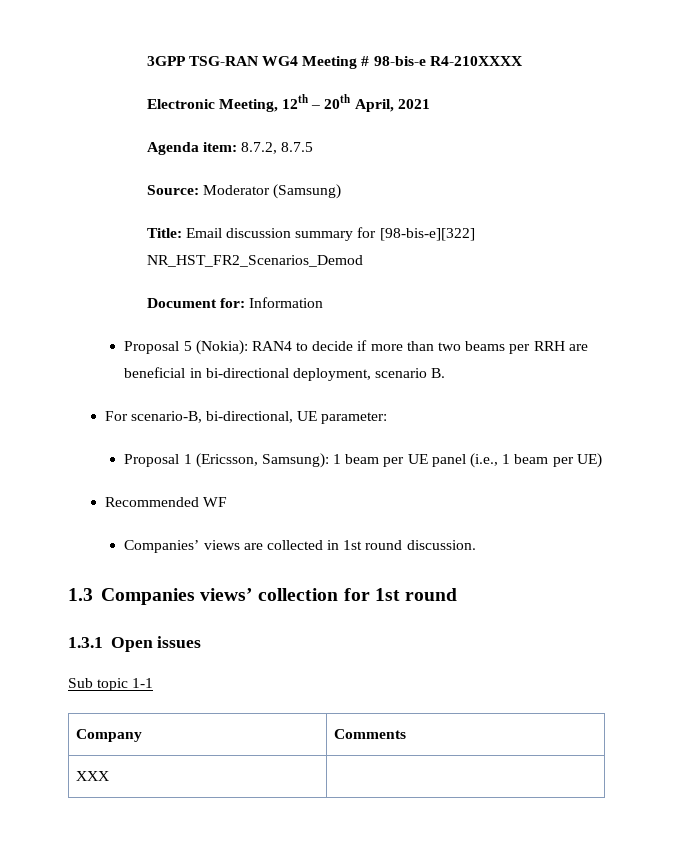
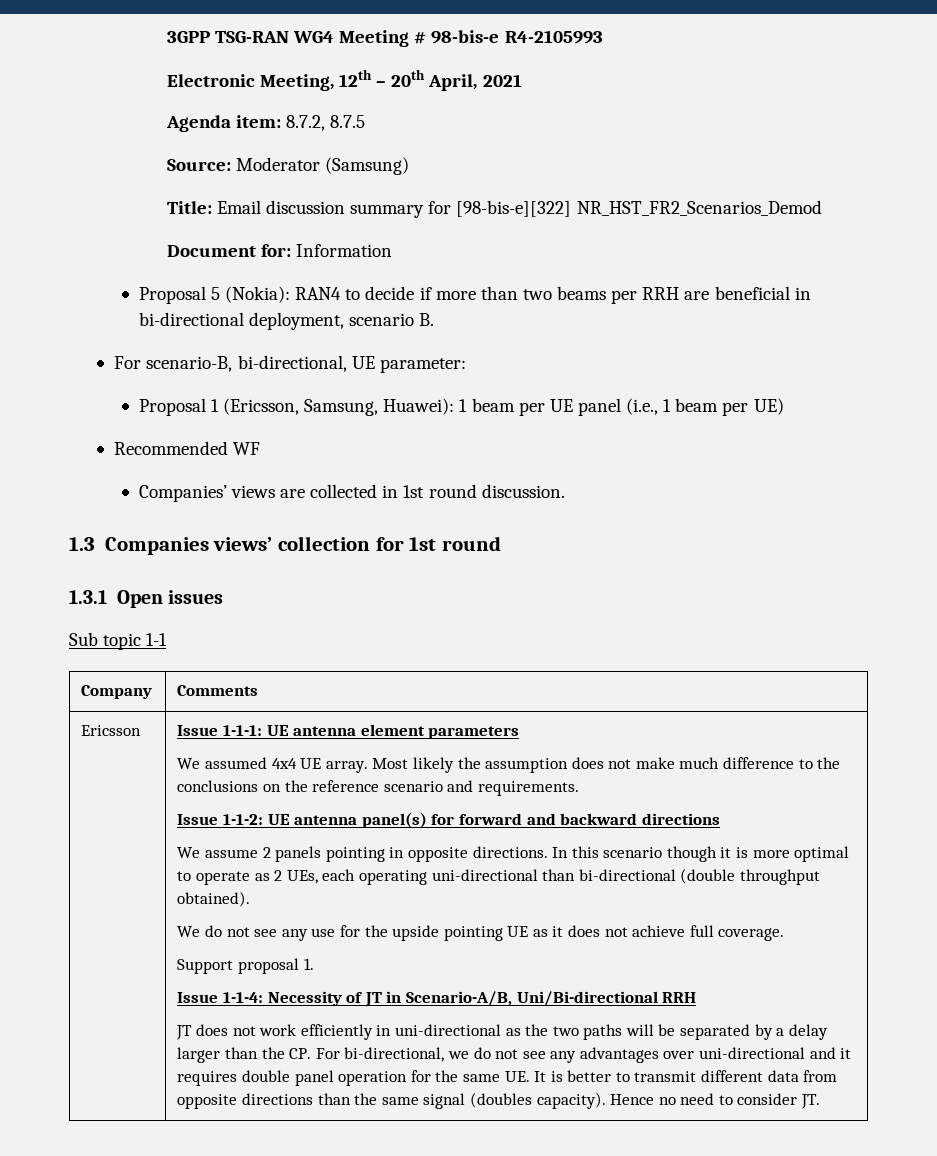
[429,56,523,66] R4-210XXXX -> [504,30,603,44] R4-2105993
[261,453,329,468] Samsung): -> [304,398,455,416] Samsung, Huawei):
[75,771,109,781] XXX | -> [81,725,142,736] [177,724,520,739] [177,757,841,773] [177,780,579,796] [177,812,720,828] [177,846,850,862] [177,868,820,885] [177,891,251,907] [177,925,785,941] [177,958,314,974] [177,991,697,1007] [176,1024,828,1040] [177,1047,852,1063] [177,1070,838,1086] [177,1092,821,1109] Ericsson | Issue 1-1-1: UE antenna element parameters // We assumed 4x4 UE array. Most likely the assumption does not make much difference to the conclusions on the reference scenario and requirements. // Issue 1-1-2: UE antenna panel(s) for forward and backward directions // We assume 2 panels pointing in opposite directions. In this scenario though it is more optimal to operate as 2 UEs, each operating uni-directional than bi-directional (double throughput obtained). // We do not see any use for the upside pointing UE as it does not achieve full coverage. // Support proposal 1. // Issue 1-1-4: Necessity of JT in Scenario-A/B, Uni/Bi-directional RRH // JT does not work efficiently in uni-directional as the two paths will be separated by a delay larger than the CP. For bi-directional, we do not see any advantages over uni-directional and it requires double panel operation for the same UE. It is better to transmit different data from opposite directions than the same signal (doubles capacity). Hence no need to consider JT.

